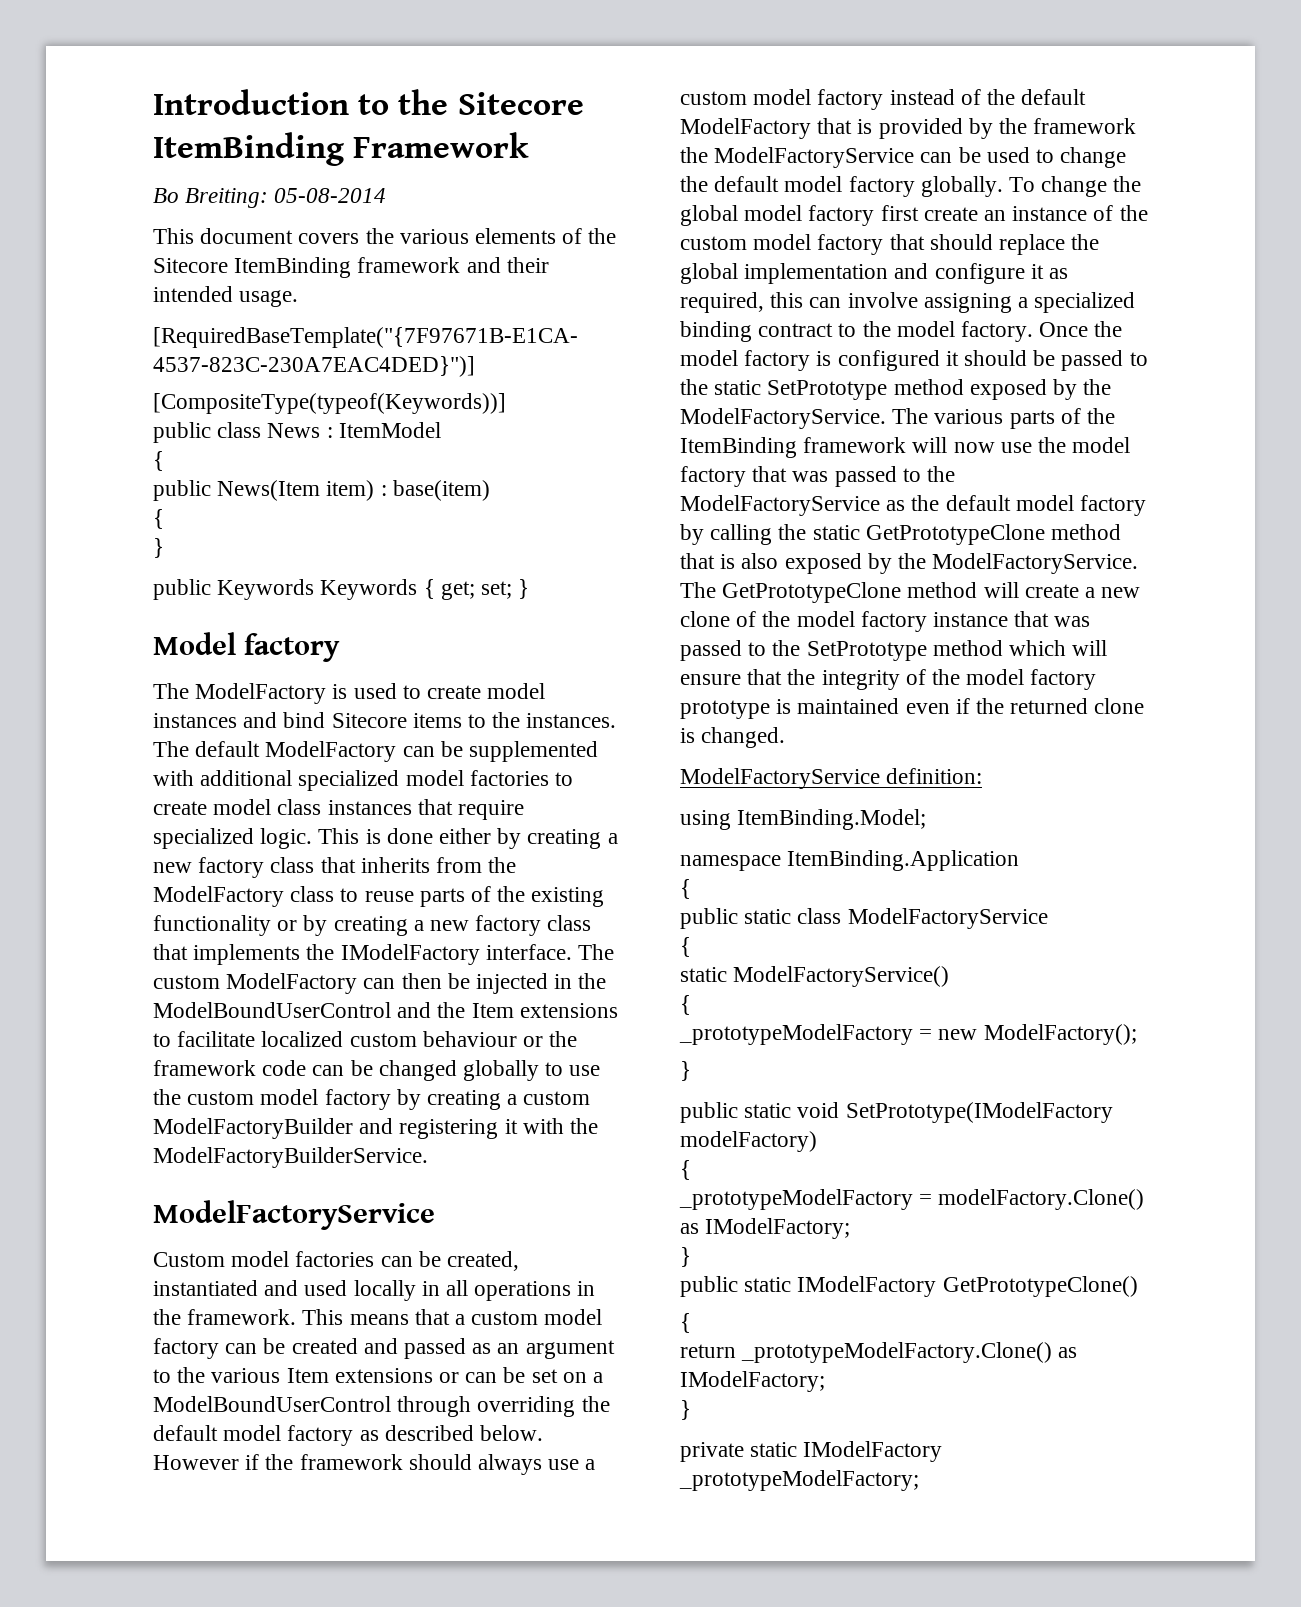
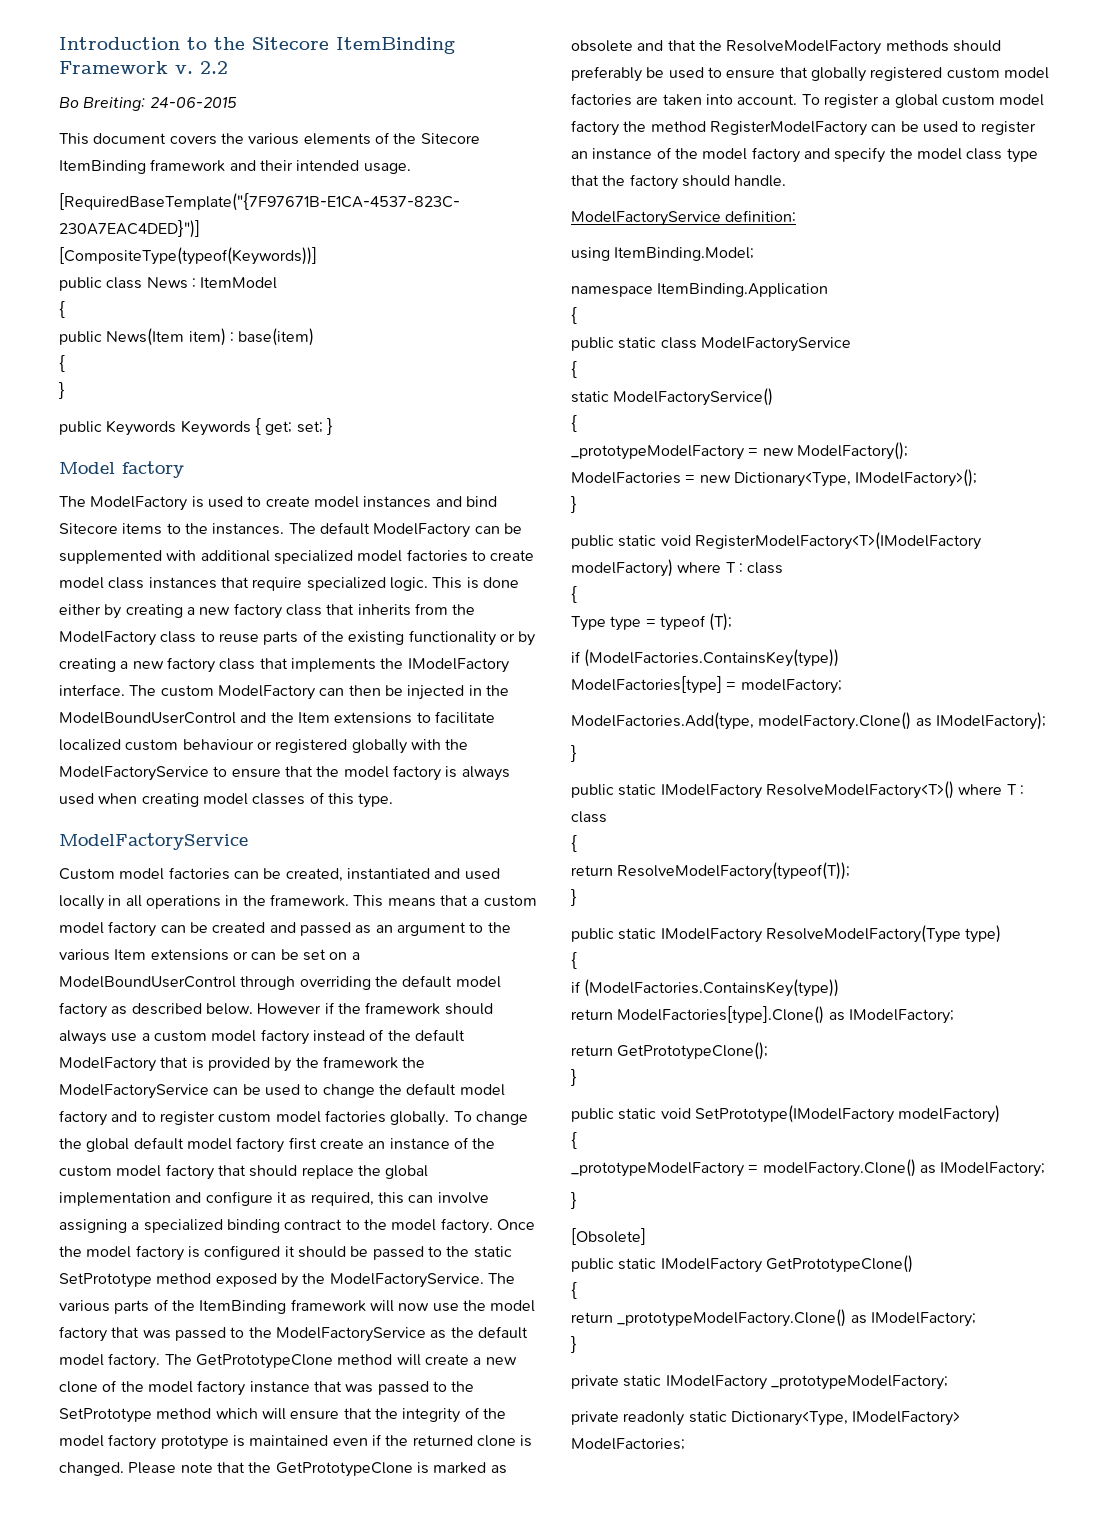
(530, 145) none -> [175,61,228,74] v. 2.2
[274,188,387,203] 05-08-2014 -> [149,97,237,108] 24-06-2015
[549,1031,578,1047] [153,1060,601,1081] [153,1089,591,1110] [153,1118,599,1139] [153,1147,428,1168] the framework code can be changed globally to use the custom model factory by creating a custom ModelFactoryBuilder and registering it with the ModelFactoryBuilderService. -> [275,739,469,754] [59,765,510,781] [59,792,394,808] registered globally with the ModelFactoryService to ensure that the model factory is always used when creating model classes of this type.
(915, 186) none -> [111,1110,386,1125] and to register custom model factories
(738, 215) none -> [133,1137,184,1150] default
[1080,495,1147,516] [680,524,1122,545] [680,553,1139,574] factory by calling the static GetPrototypeClone method that is also exposed by the ModelFactoryService. -> [108,1353,161,1369] factory.
(786, 737) none -> [128,1462,507,1477] [571,40,1001,55] [571,66,1049,82] [571,93,1045,108] [571,120,1036,136] [571,147,1038,163] [571,174,787,190] Please note that the GetPrototypeClone is marked as obsolete and that the ResolveModelFactory methods should preferably be used to ensure that globally registered custom model factories are taken into account. To register a global custom model factory the method RegisterModelFactory can be used to register an instance of the model factory and specify the model class type that the factory should handle.
(1137, 1034) none -> [571,469,978,487] [571,496,577,513] [571,532,981,550] [571,559,784,577] [571,586,577,603] [571,613,733,631] [571,649,840,667] [571,676,842,694] [571,712,1046,730] [571,745,577,762] [571,781,1024,799] [571,811,607,823] [571,835,577,852] [571,862,851,880] [571,889,577,906] [571,925,1002,943] [571,952,577,969] [571,979,840,997] [571,1006,954,1024] [571,1042,769,1060] // ModelFactories = new Dictionary<Type, IModelFactory>(); // } // public static void RegisterModelFactory<T>(IModelFactory modelFactory) where T : class // { // Type type = typeof (T); // if (ModelFactories.ContainsKey(type)) // ModelFactories[type] = modelFactory; // ModelFactories.Add(type, modelFactory.Clone() as IModelFactory); // } // public static IModelFactory ResolveModelFactory<T>() where T : class // { // return ResolveModelFactory(typeof(T)); // } // public static IModelFactory ResolveModelFactory(Type type) // { // if (ModelFactories.ContainsKey(type)) // return ModelFactories[type].Clone() as IModelFactory; // return GetPrototypeClone();
(691, 1257) none -> [571,1228,646,1245] // [Obsolete]
(919, 1480) none -> [571,1411,961,1426] [571,1438,685,1450] // private readonly static Dictionary<Type, IModelFactory> ModelFactories;

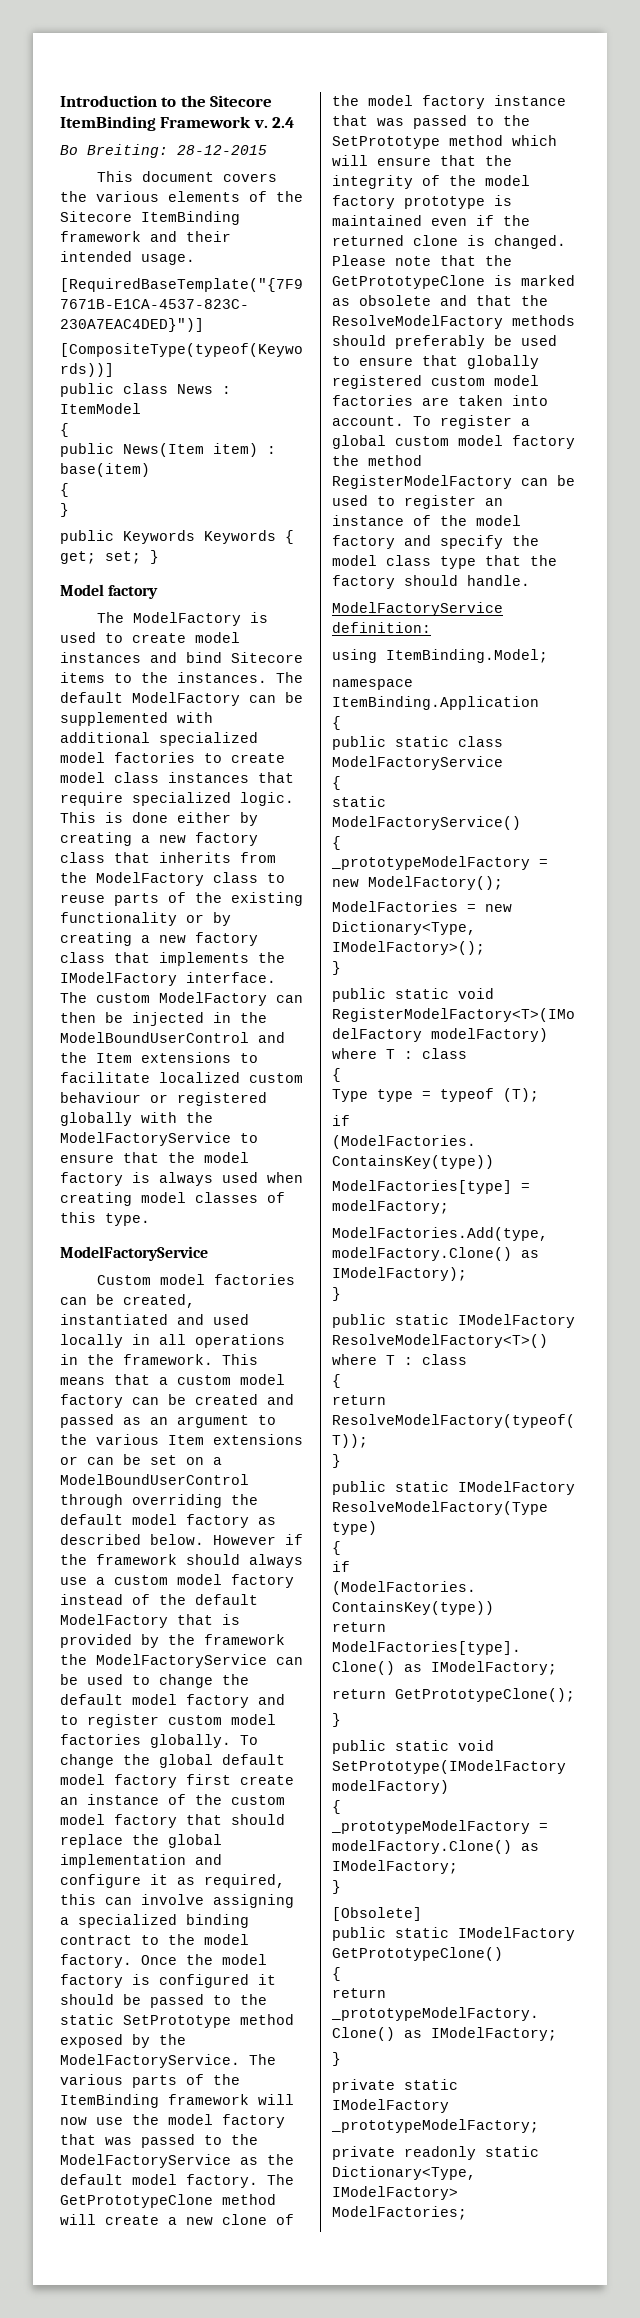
[200,61,228,74] 2.2 -> [272,117,295,128] 2.4
[149,97,237,108] 24-06-2015 -> [177,145,267,155] 28-12-2015

